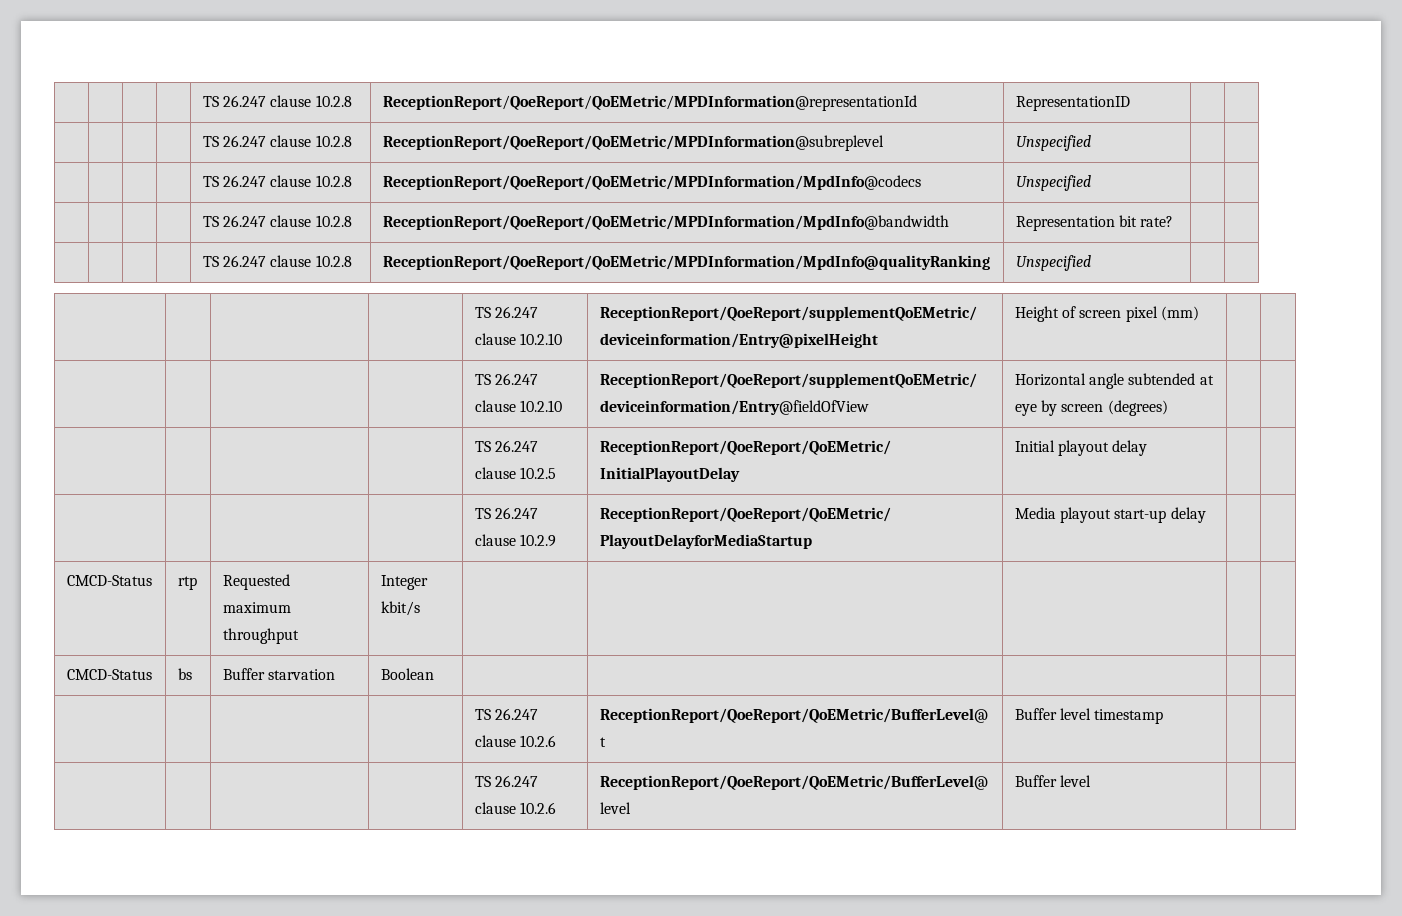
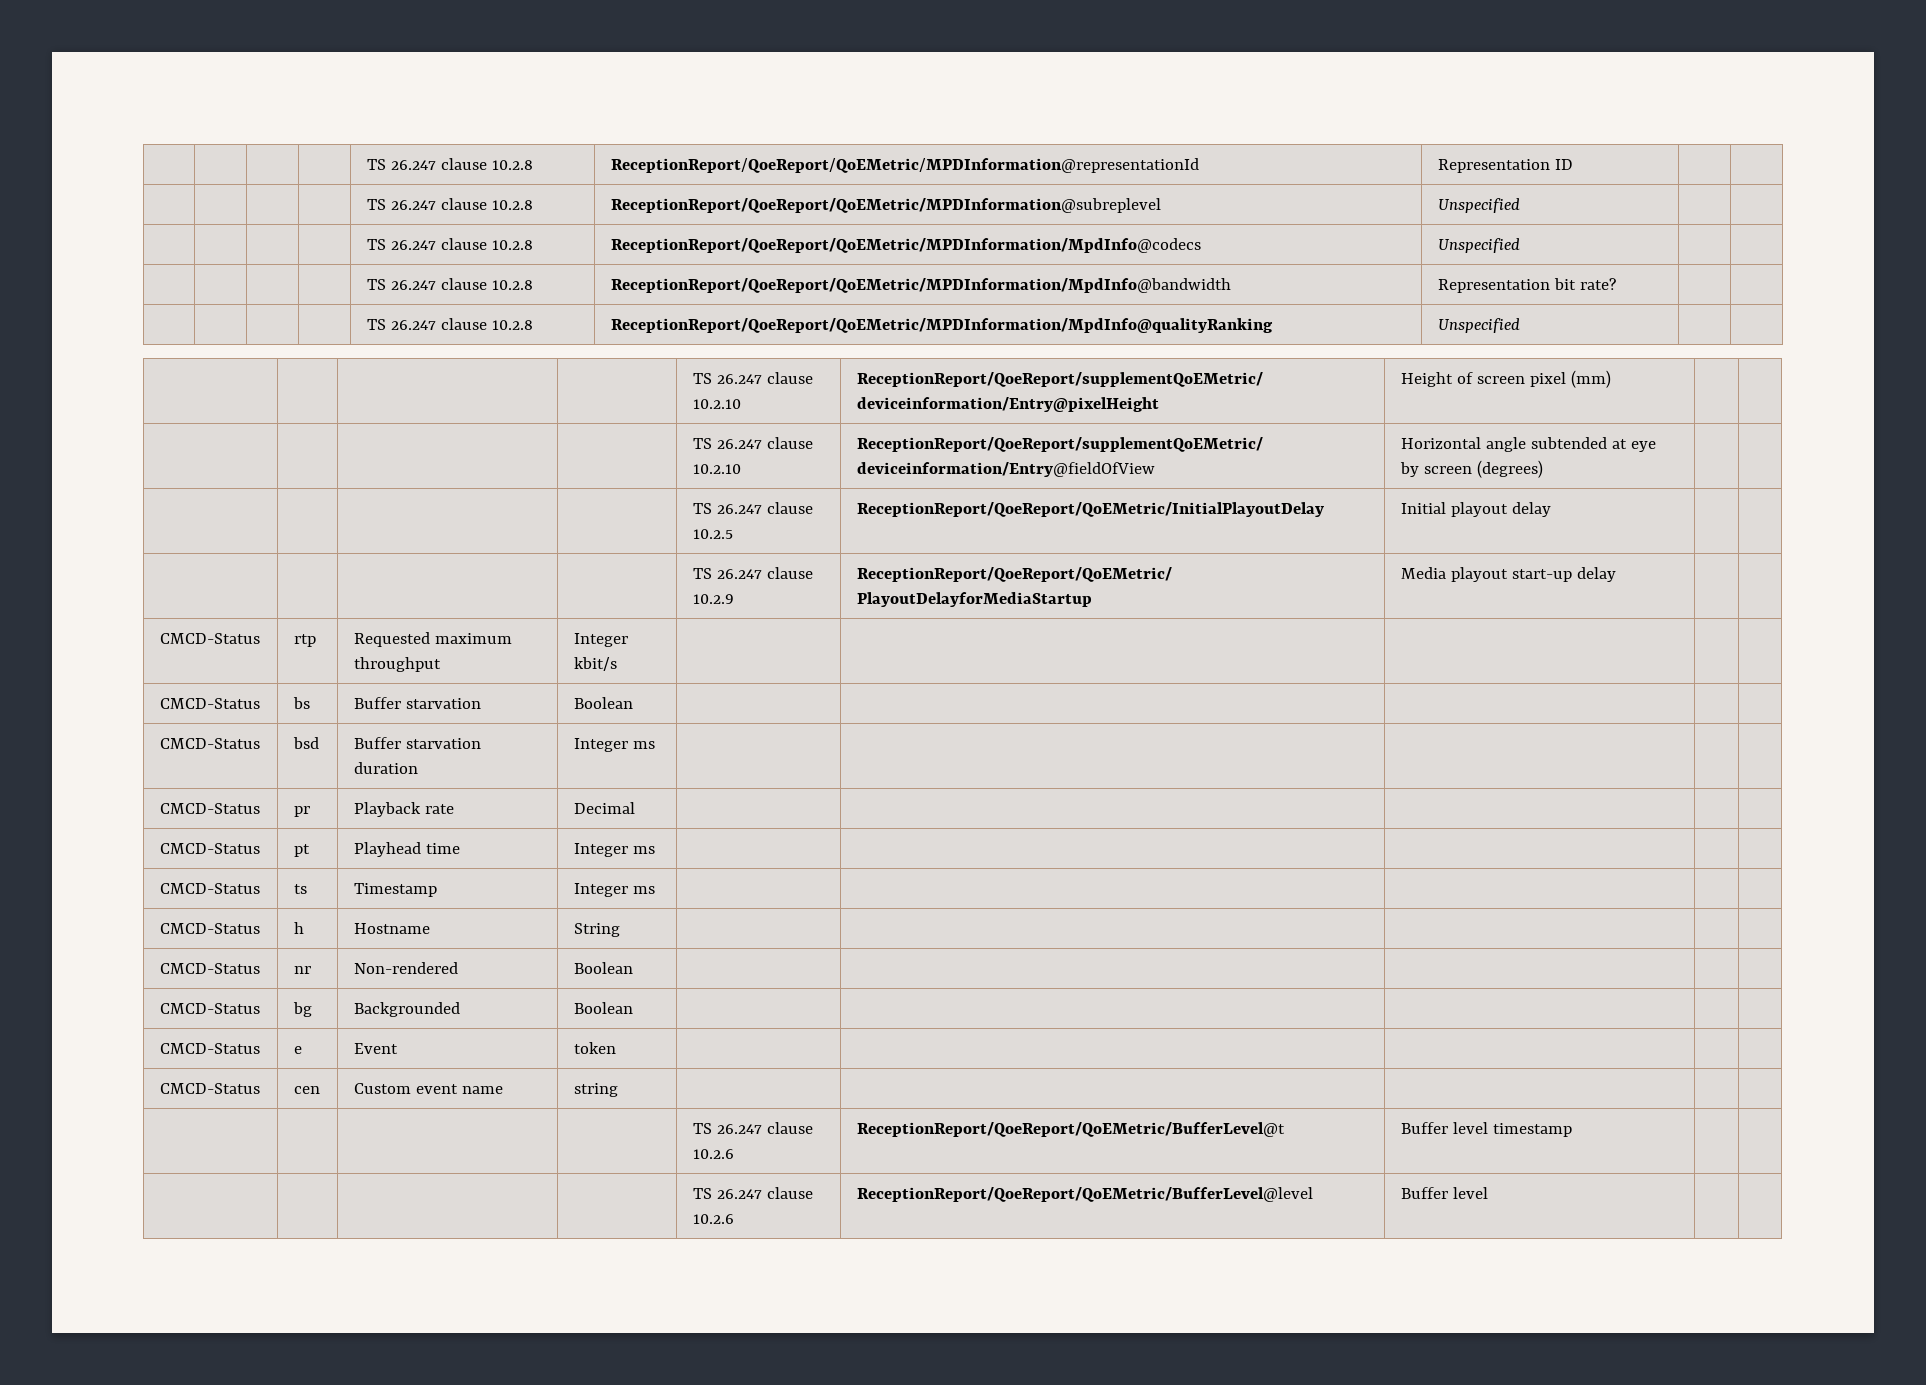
[1015,96,1130,111] RepresentationID -> [1437,159,1573,173] Representation ID
(434, 674) none -> [159,738,260,749] [292,737,319,749] [353,737,481,749] [353,762,418,774] [573,738,655,752] [159,803,260,814] [293,806,310,817] [353,802,454,817] [573,802,635,814] [159,843,260,854] [293,844,310,857] [353,842,460,857] [573,843,655,857] [159,883,260,894] [293,884,307,894] [353,883,437,897] [573,883,655,897] [159,923,260,934] [293,922,304,934] [353,923,430,934] [573,923,620,937] [159,963,260,974] [293,966,311,974] [353,962,458,974] [573,962,633,974] [159,1003,260,1014] [292,1002,312,1017] [353,1002,460,1017] [573,1002,633,1014] [159,1043,260,1054] [293,1046,302,1054] [353,1043,398,1054] [573,1042,616,1054] [159,1083,260,1094] [293,1086,320,1094] [353,1083,503,1094] [573,1083,618,1097] // CMCD-Status | bsd | Buffer starvation duration | Integer ms | | | | | // CMCD-Status | pr | Playback rate | Decimal | | | | | // CMCD-Status | pt | Playhead time | Integer ms | | | | | // CMCD-Status | ts | Timestamp | Integer ms | | | | | // CMCD-Status | h | Hostname | String | | | | | // CMCD-Status | nr | Non-rendered | Boolean | | | | | // CMCD-Status | bg | Backgrounded | Boolean | | | | | // CMCD-Status | e | Event | token | | | | | // CMCD-Status | cen | Custom event name | string | | | | |

